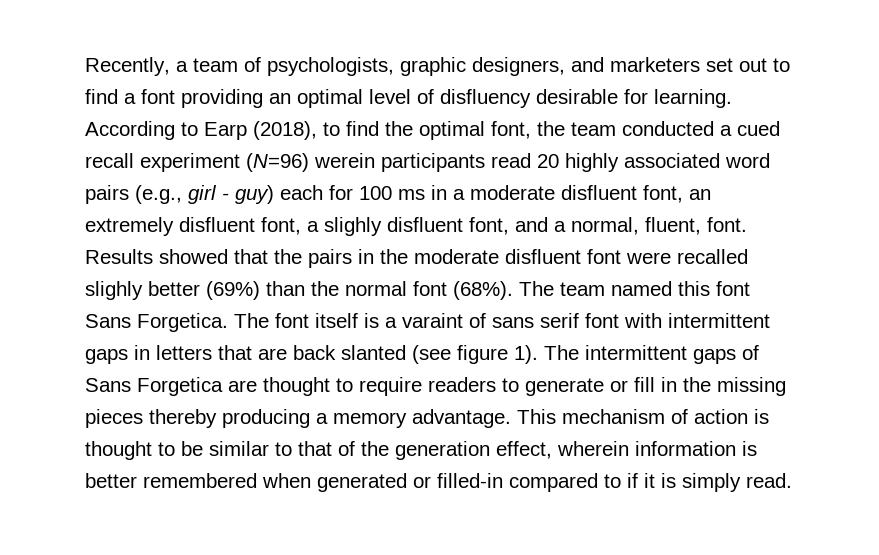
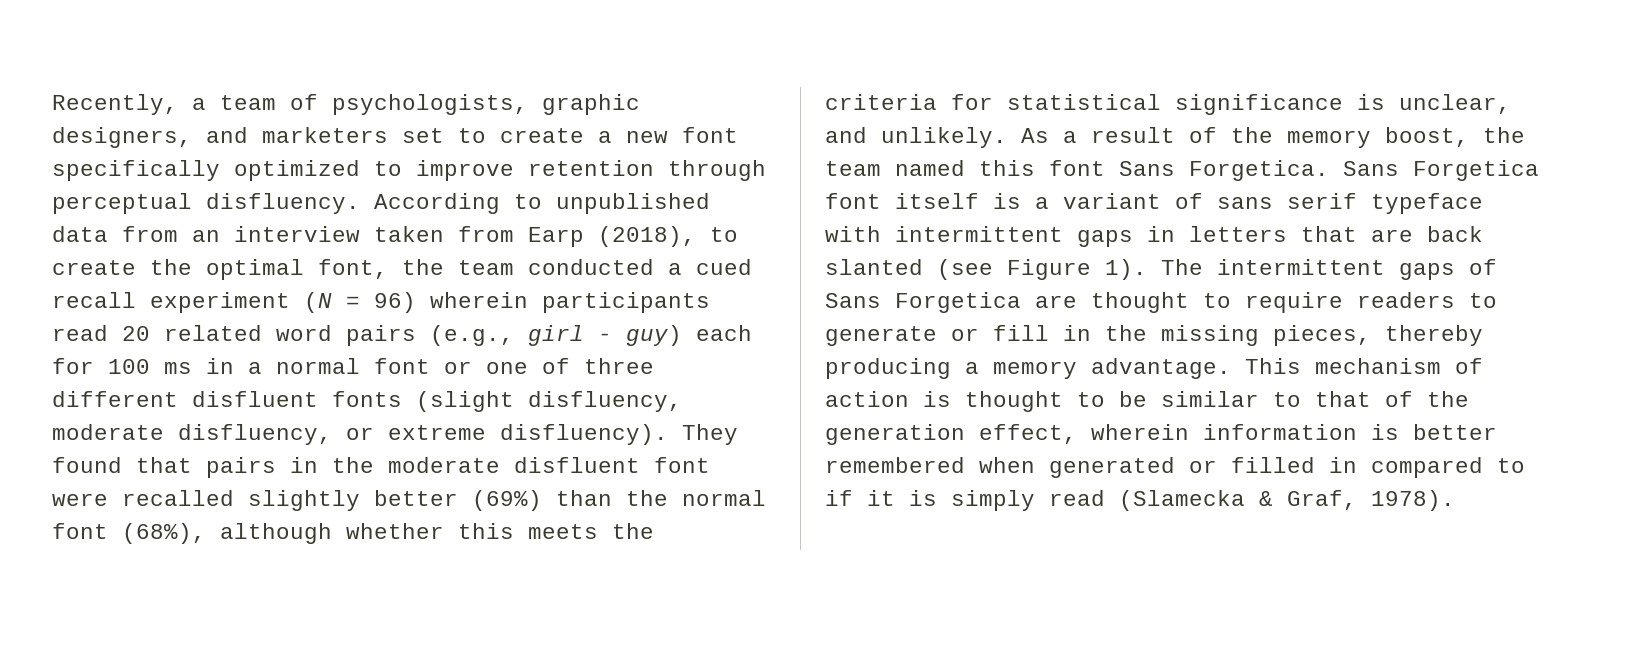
[739,58,790,72] [85,89,732,108] [85,121,198,140] out to find a font providing an optimal level of disfluency desirable for learning. According to -> [458,127,738,143] [52,160,766,181] [52,193,710,214] [52,226,514,242] to create a new font specifically optimized to improve retention through perceptual disfluency. According to unpublished data from an interview taken from
[346,121,379,136] find -> [52,260,136,275] create
[246,153,375,172] (N=96) werein -> [304,292,528,313] (N = 96) wherein
[565,153,720,172] highly associated -> [164,325,262,341] related
[470,185,711,203] [85,217,747,236] [85,249,302,264] moderate disfluent font, an extremely disfluent font, a slighly disfluent font, and a normal, fluent, font. Results showed that the -> [276,358,654,374] [52,391,682,412] [52,424,738,445] [52,457,192,473] normal font or one of three different disfluent fonts (slight disfluency, moderate disfluency, or extreme disfluency). They found that
[85,281,143,300] slighly -> [248,490,360,511] slightly
[453,281,554,300] (68%). The -> [122,523,654,544] [825,94,1511,115] [825,127,1525,148] (68%), although whether this meets the criteria for statistical significance is unclear, and unlikely. As a result of the memory boost, the
[234,313,269,328] The -> [1343,160,1539,181] Sans Forgetica
[402,313,463,328] varaint -> [1063,193,1161,209] variant
[585,313,619,328] font -> [1371,193,1483,214] typeface
[457,345,508,364] figure -> [1007,259,1091,280] Figure
[85,409,143,428] pieces -> [1273,325,1371,346] pieces,
[437,473,503,488] filled-in -> [1231,457,1357,473] filled in
[746,473,792,488] read. -> [1049,490,1455,511] read (Slamecka & Graf, 1978).

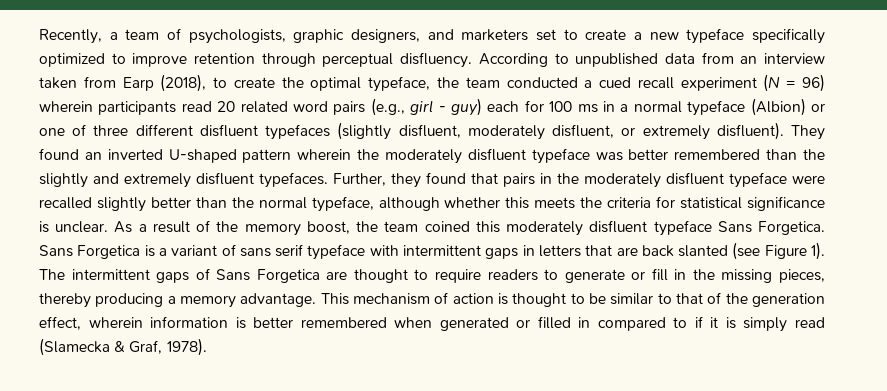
[682,127,738,143] font -> [686,28,745,44] typeface
[318,259,388,279] font, -> [368,76,431,92] typeface,
[374,358,430,374] font -> [687,98,806,116] typeface (Albion)
[332,391,682,412] [52,424,738,445] fonts (slight disfluency, moderate disfluency, or extreme disfluency). They -> [265,122,826,140] [39,148,825,164] [39,172,421,188] typefaces (slightly disfluent, moderately disfluent, or extremely disfluent). They found an inverted U-shaped pattern wherein the moderately disfluent typeface was better remembered than the slightly and extremely disfluent typefaces. Further, they
[388,457,710,473] moderate disfluent font -> [584,172,787,188] moderately disfluent typeface
[472,490,542,511] (69%) -> (191, 202) none
[52,523,206,544] font (68%), -> [311,196,374,212] typeface,
[1399,94,1511,114] [825,127,1007,148] unclear, and unlikely. -> [55,221,109,233] unclear.
[895,160,1105,176] named this font -> [424,220,712,236] coined this moderately disfluent typeface
[825,193,979,209] font itself -> (141, 252) none

